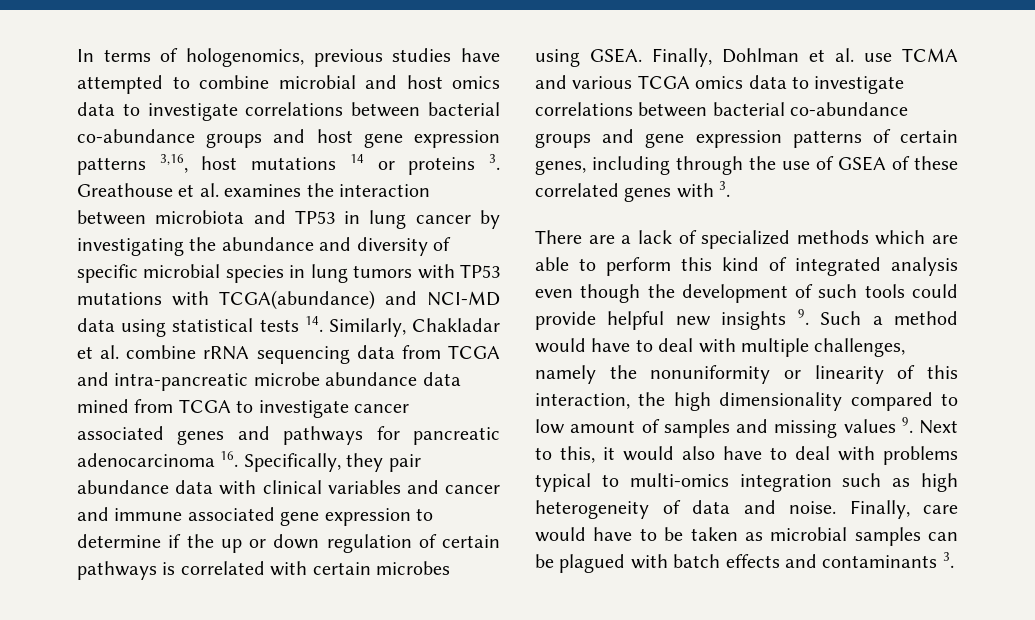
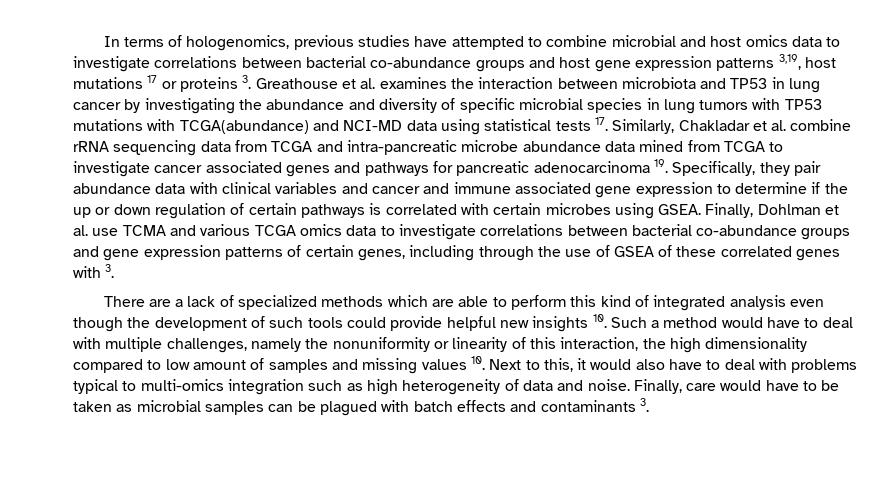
[159,154,188,173] 3,16, -> [778,54,801,70] 3,19,
[349,154,364,163] 14 -> [147,75,158,83] 17
[304,316,323,332] 14. -> [594,117,608,131] 17.
[220,451,239,467] 16. -> [653,159,668,173] 19.
[797,309,809,325] 9. -> [592,314,607,328] 10.
[901,417,913,433] 9. -> [470,356,485,370] 10.

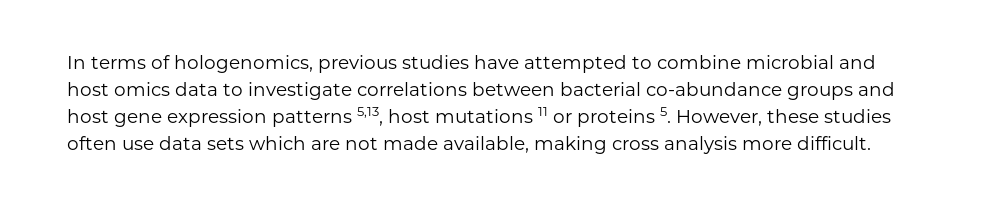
[778,54,801,70] 3,19, -> [357,107,383,126] 5,13,
[147,75,158,83] 17 -> [538,107,548,116] 11
[242,75,821,93] [73,98,822,114] [73,117,852,135] [73,140,784,156] [73,159,821,177] [73,182,848,198] [73,203,840,219] [73,224,851,240] [73,245,841,261] [73,264,115,278] [103,295,824,311] [73,314,853,332] [73,337,808,353] [73,356,858,374] [73,379,840,395] [73,398,649,416] 3. Greathouse et al. examines the interaction between microbiota and TP53 in lung cancer by investigating the abundance and diversity of specific microbial species in lung tumors with TP53 mutations with TCGA(abundance) and NCI-MD data using statistical tests 17. Similarly, Chakladar et al. combine rRNA sequencing data from TCGA and intra-pancreatic microbe abundance data mined from TCGA to investigate cancer associated genes and pathways for pancreatic adenocarcinoma 19. Specifically, they pair abundance data with clinical variables and cancer and immune associated gene expression to determine if the up or down regulation of certain pathways is correlated with certain microbes using GSEA. Finally, Dohlman et al. use TCMA and various TCGA omics data to investigate correlations between bacterial co-abundance groups and gene expression patterns of certain genes, including through the use of GSEA of these correlated genes with 3. // There are a lack of specialized methods which are able to perform this kind of integrated analysis even though the development of such tools could provide helpful new insights 10. Such a method would have to deal with multiple challenges, namely the nonuniformity or linearity of this interaction, the high dimensionality compared to low amount of samples and missing values 10. Next to this, it would also have to deal with problems typical to multi-omics integration such as high heterogeneity of data and noise. Finally, care would have to be taken as microbial samples can be plagued with batch effects and contaminants 3. -> [660,107,891,126] [67,136,871,154] 5. However, these studies often use data sets which are not made available, making cross analysis more difficult.

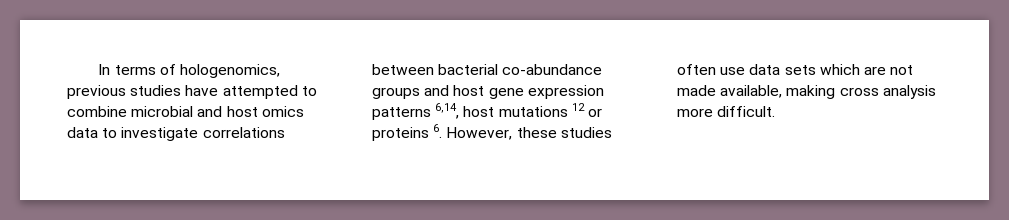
[357,107,383,126] 5,13, -> [435,103,460,119] 6,14,
[538,107,548,116] 11 -> [571,103,585,111] 12
[660,107,671,123] 5. -> [433,124,443,138] 6.

